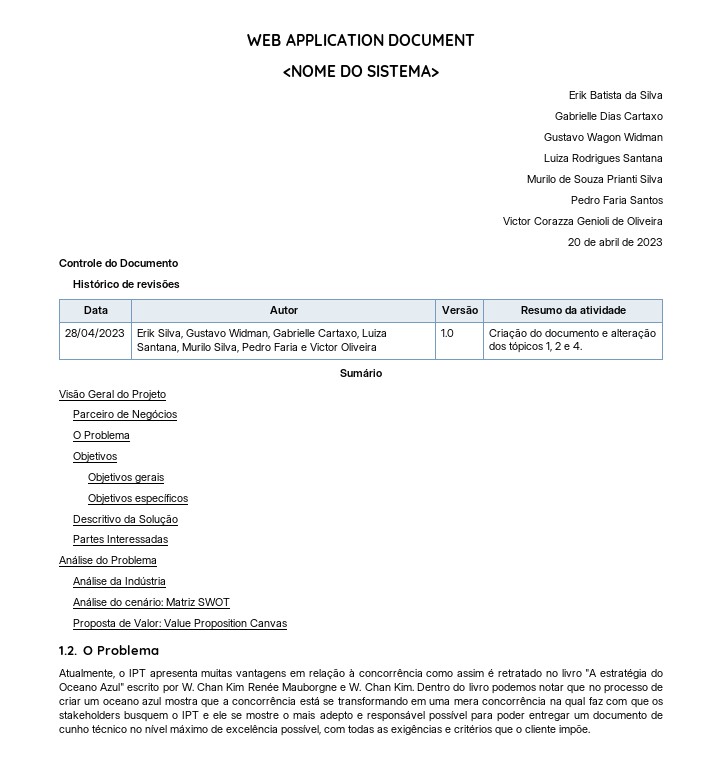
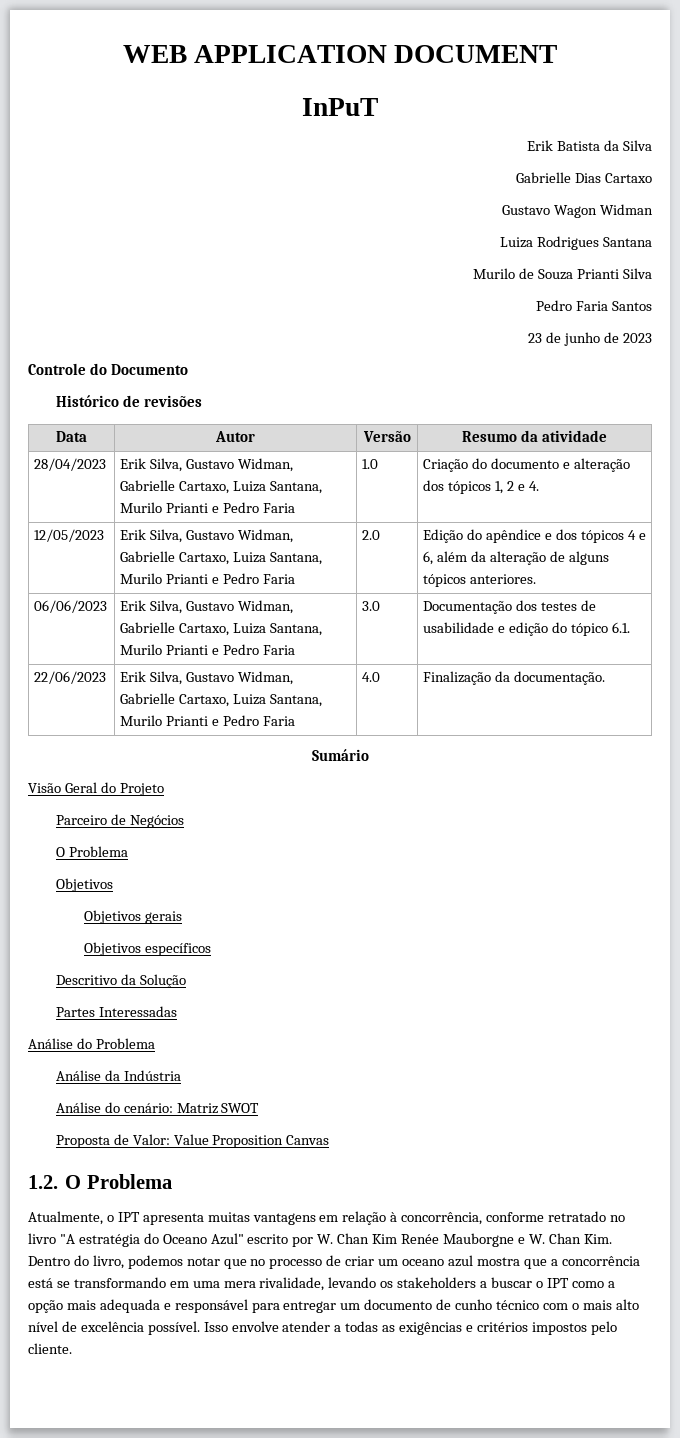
[282,64,440,77] <NOME DO SISTEMA> -> [302,98,378,116] InPuT
[503,217,663,225] [568,238,619,246] Victor Corazza Genioli de Oliveira // 20 de abril -> [528,332,601,346] 23 de junho
[213,343,377,353] Silva, Pedro Faria e Victor Oliveira -> [166,502,295,513] Prianti e Pedro Faria
(582, 346) none -> [34,529,105,542] [120,529,293,543] [120,551,322,565] [120,573,295,584] [362,530,381,540] [423,529,646,543] [423,551,609,565] [423,574,537,587] [34,600,108,613] [120,600,293,614] [120,622,322,636] [120,644,295,655] [362,601,381,611] [423,600,596,614] [423,622,630,636] [34,671,107,684] [120,671,293,685] [120,693,322,707] [120,715,295,726] [362,672,381,682] [423,671,606,685] // 12/05/2023 | Erik Silva, Gustavo Widman, Gabrielle Cartaxo, Luiza Santana, Murilo Prianti e Pedro Faria | 2.0 | Edição do apêndice e dos tópicos 4 e 6, além da alteração de alguns tópicos anteriores. // 06/06/2023 | Erik Silva, Gustavo Widman, Gabrielle Cartaxo, Luiza Santana, Murilo Prianti e Pedro Faria | 3.0 | Documentação dos testes de usabilidade e edição do tópico 6.1. // 22/06/2023 | Erik Silva, Gustavo Widman, Gabrielle Cartaxo, Luiza Santana, Murilo Prianti e Pedro Faria | 4.0 | Finalização da documentação.
[358,669,494,677] concorrência como assim é -> [401,1212,545,1225] concorrência, conforme
[468,683,489,691] livro -> [92,1255,124,1269] livro,
[482,697,663,708] [59,711,525,722] concorrência na qual faz com que os stakeholders busquem o IPT e ele se mostre o mais adepto e responsável possível para poder -> [259,1277,615,1291] [28,1299,280,1313] rivalidade, levando os stakeholders a buscar o IPT como a opção mais adequada e responsável para
[130,725,345,736] no nível máximo de excelência possível, com -> [542,1299,639,1310] [28,1321,342,1335] com o mais alto nível de excelência possível. Isso envolve atender a
[495,724,590,736] que o cliente impõe. -> [531,1321,617,1335] [28,1343,72,1354] impostos pelo cliente.

